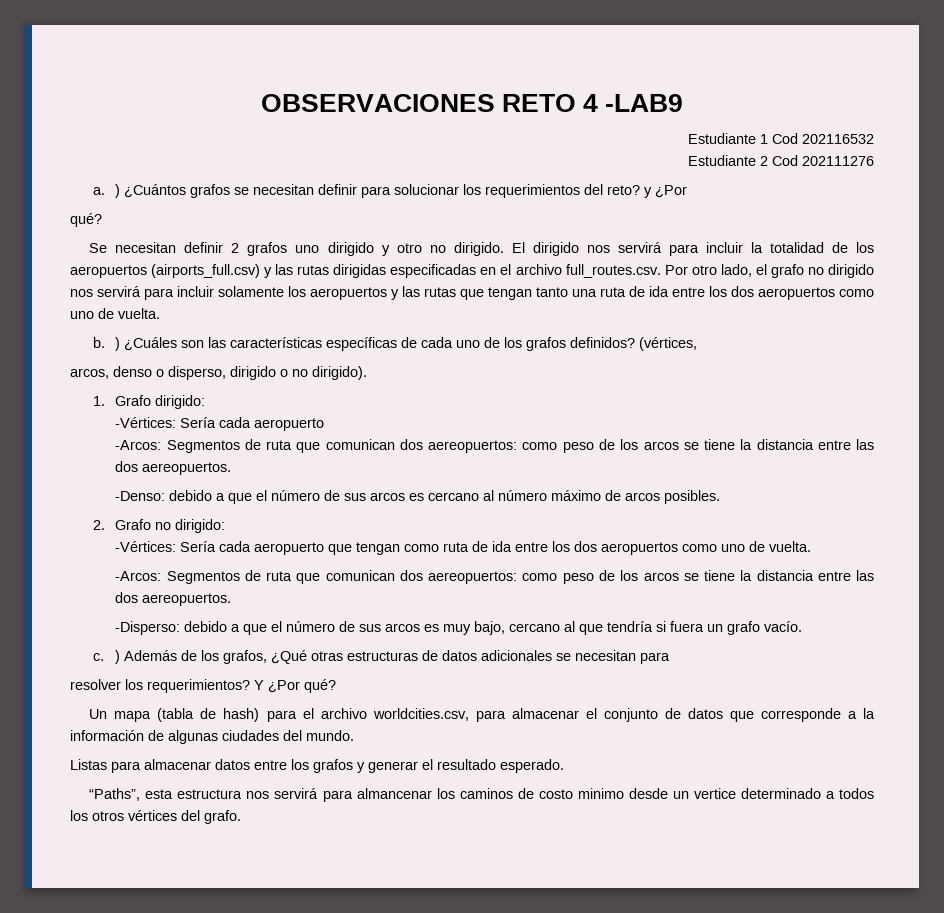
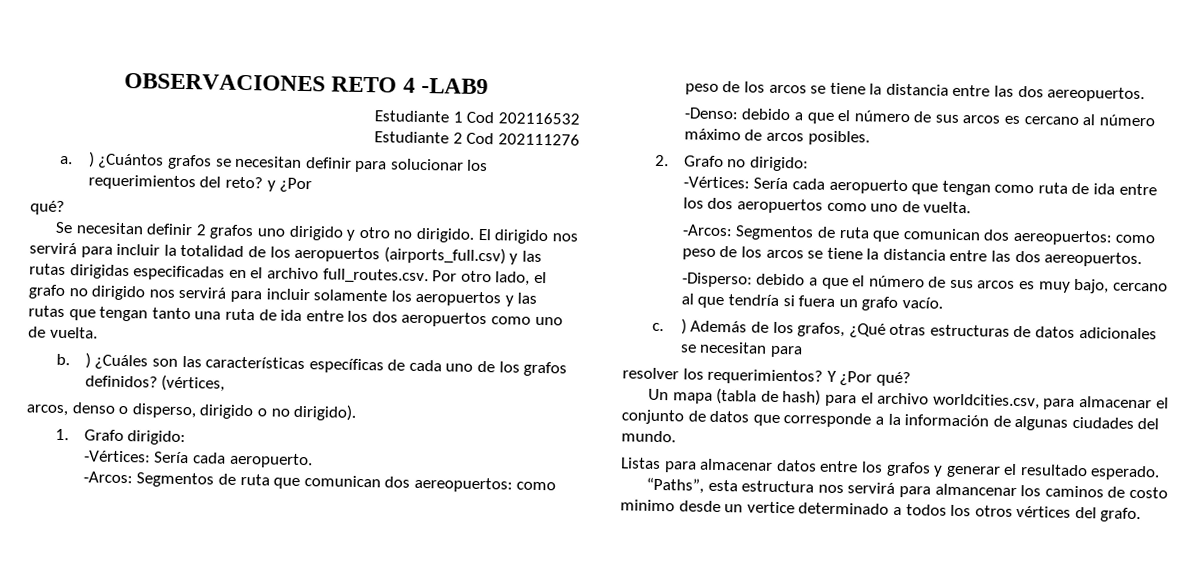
[254,418,325,431] aeropuerto -> [228,452,313,469] aeropuerto.

